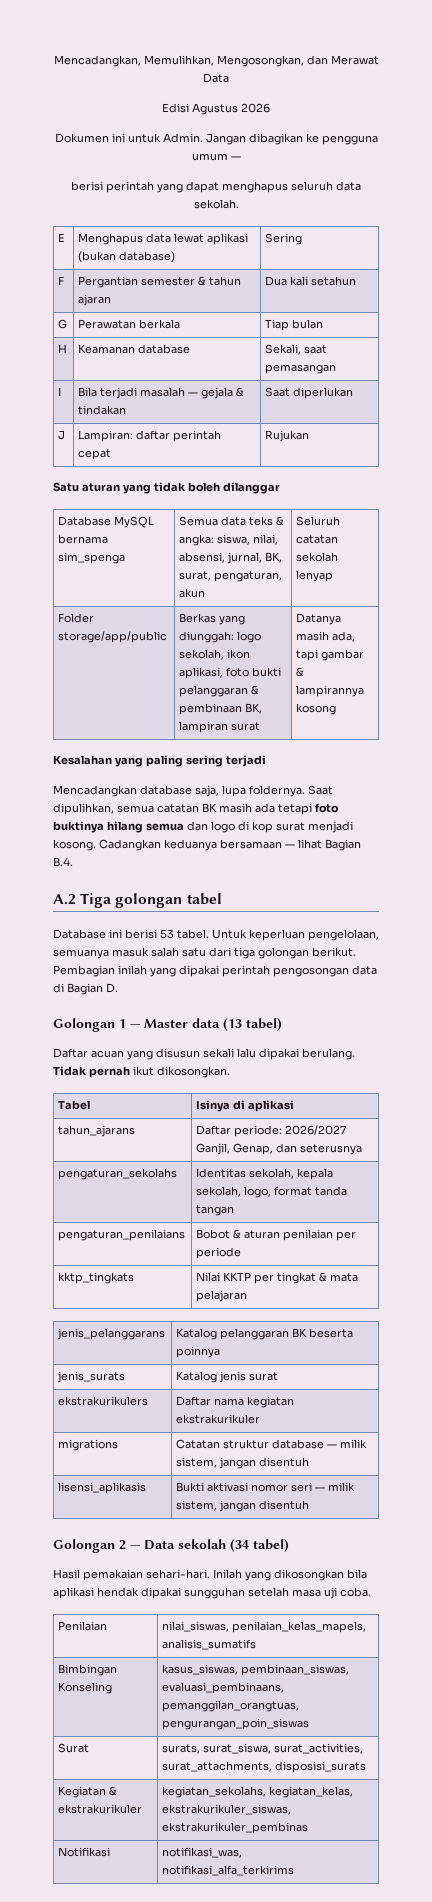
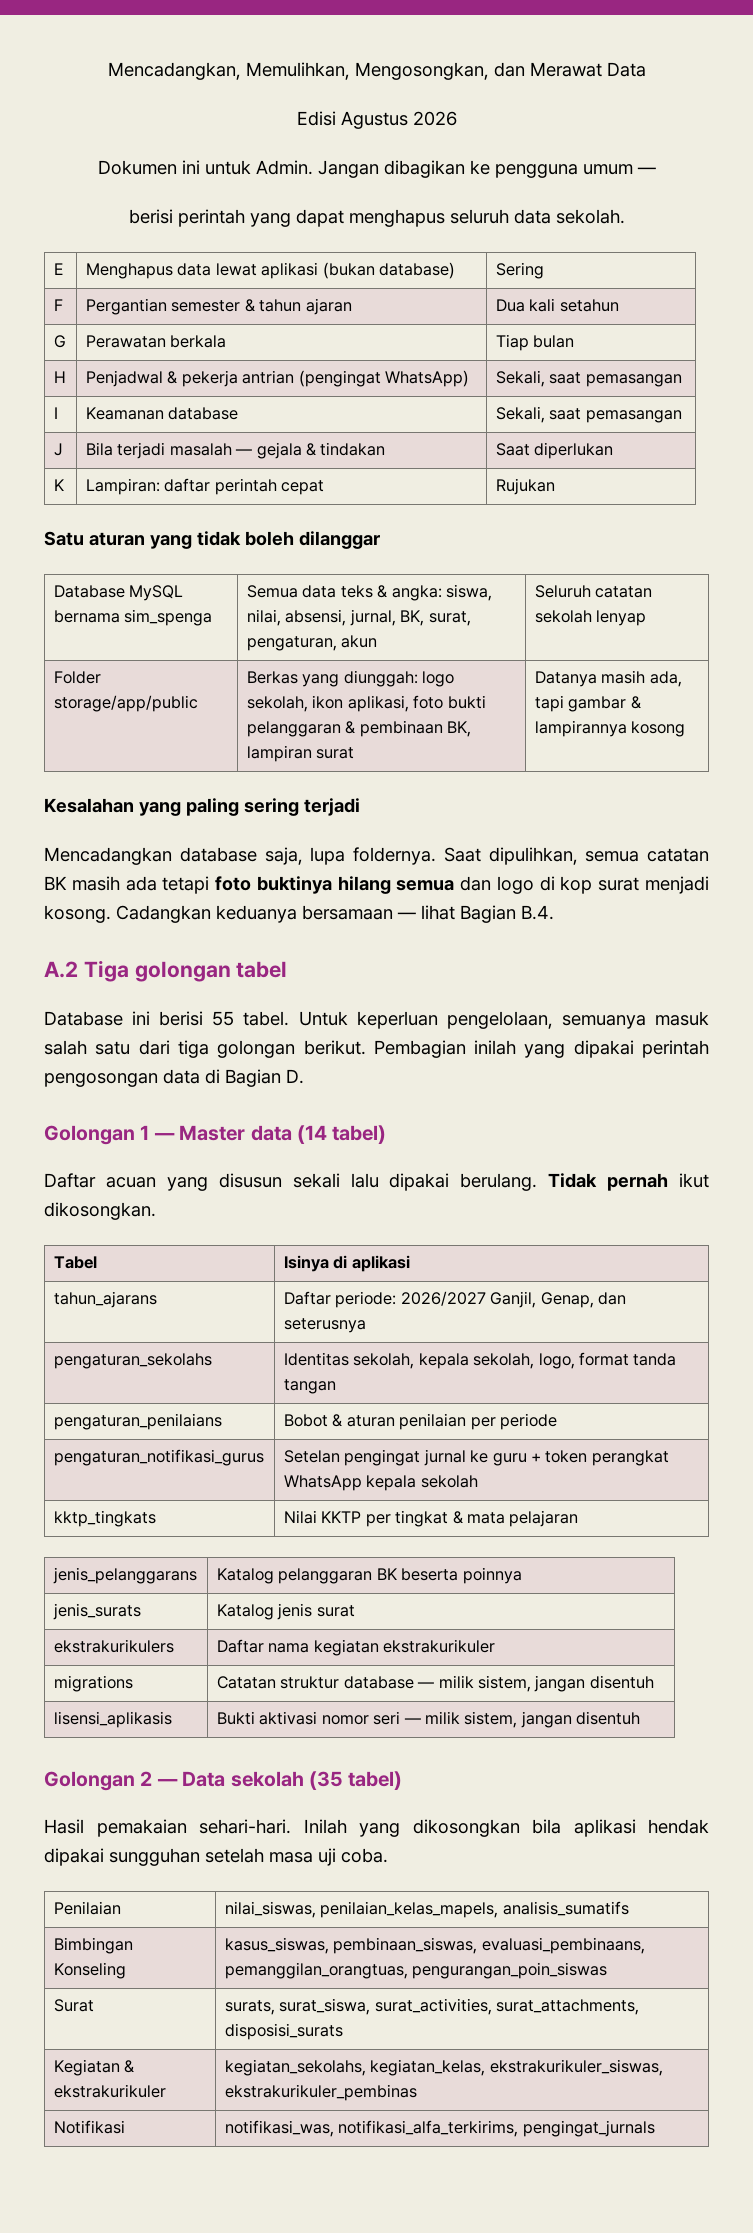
(68, 348) none -> [85,370,469,387] [495,370,682,387] [53,407,58,419] | Penjadwal & pekerja antrian (pengingat WhatsApp) | Sekali, saat pemasangan // I
[58,387,62,396] I -> [53,443,63,456] J
[58,430,66,440] J -> [53,479,64,491] K
[160,929,174,939] 53 -> [212,1011,235,1026] 55
[223,1018,242,1031] (13 -> [297,1125,327,1144] (14
(242, 1253) none -> [53,1449,264,1466] [283,1449,669,1466] [283,1475,478,1491] // pengaturan_notifikasi_gurus | Setelan pengingat jurnal ke guru + token perangkat WhatsApp kepala sekolah
[230,1539,249,1552] (34 -> [309,1771,343,1790] (35
[162,1865,295,1876] notifikasi_alfa_terkirims -> [338,2120,655,2137] notifikasi_alfa_terkirims, pengingat_jurnals

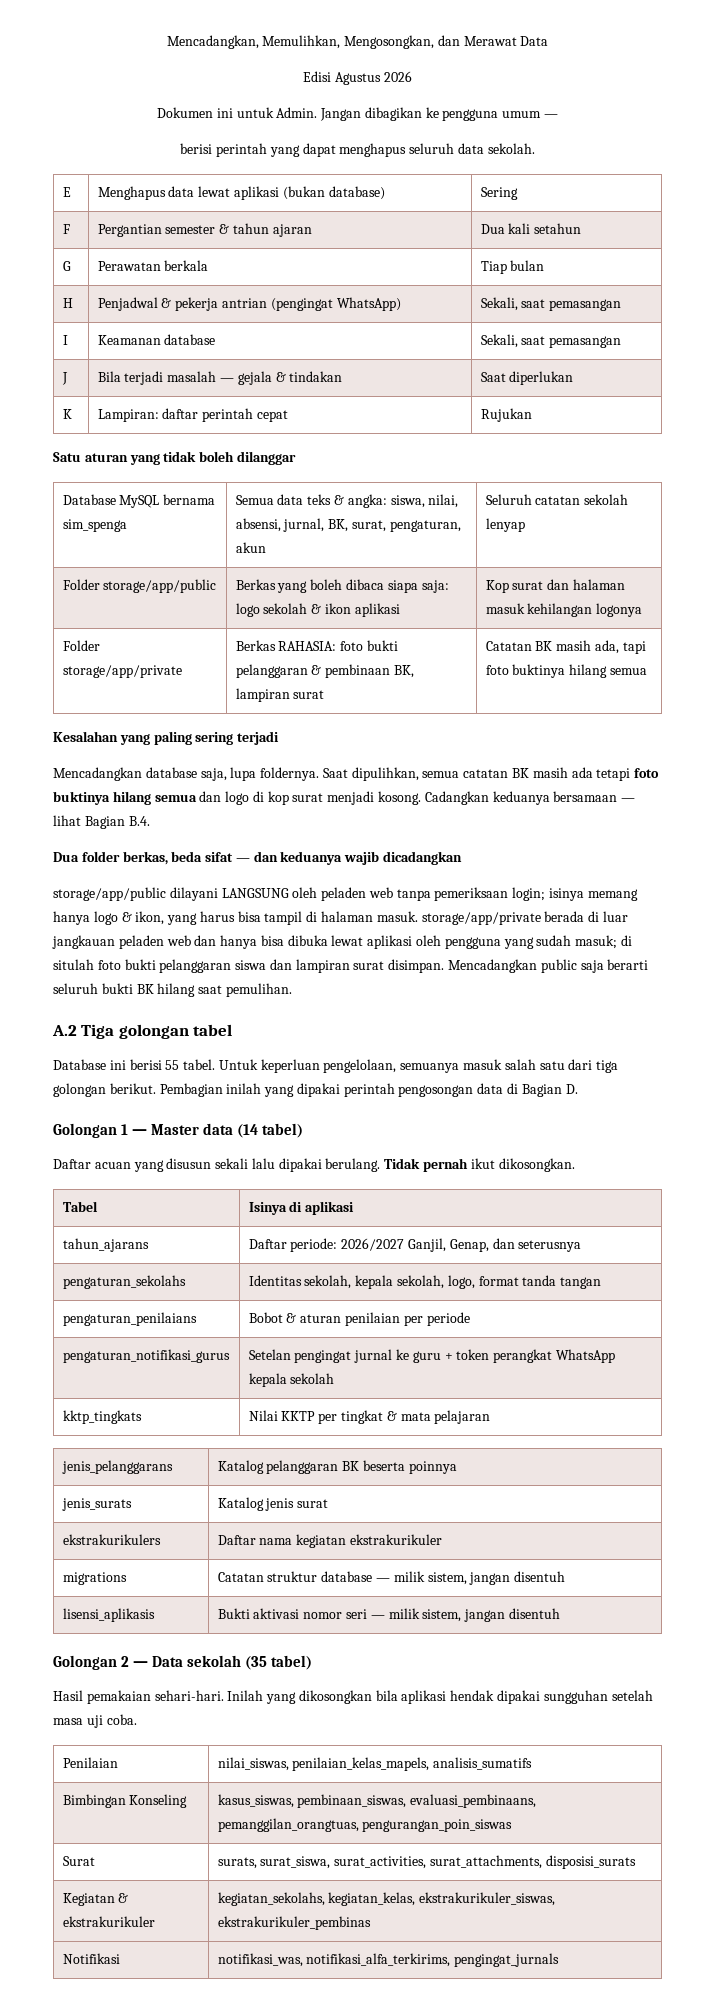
[343,670,455,687] [246,695,409,712] diunggah: logo sekolah, ikon aplikasi, -> [310,579,449,593] [235,603,400,617] [485,579,626,593] [485,603,643,617] [62,640,100,651] [62,665,182,678] [235,640,337,651] boleh dibaca siapa saja: logo sekolah & ikon aplikasi | Kop surat dan halaman masuk kehilangan logonya // Folder storage/app/private | Berkas RAHASIA:
[534,671,597,687] Datanya -> [485,641,553,651] Catatan BK
[568,696,641,712] [534,720,686,737] gambar & lampirannya kosong -> [485,664,648,678] foto buktinya hilang semua
(554, 912) none -> [53,851,463,865] [53,887,638,901] [53,911,628,925] [52,935,632,949] [53,959,649,973] [53,983,292,997] // Dua folder berkas, beda sifat — dan keduanya wajib dicadangkan // storage/app/public dilayani LANGSUNG oleh peladen web tanpa pemeriksaan login; isinya memang hanya logo & ikon, yang harus bisa tampil di halaman masuk. storage/app/private berada di luar jangkauan peladen web dan hanya bisa dibuka lewat aplikasi oleh pengguna yang sudah masuk; di situlah foto bukti pelanggaran siswa dan lampiran surat disimpan. Mencadangkan public saja berarti seluruh bukti BK hilang saat pemulihan.

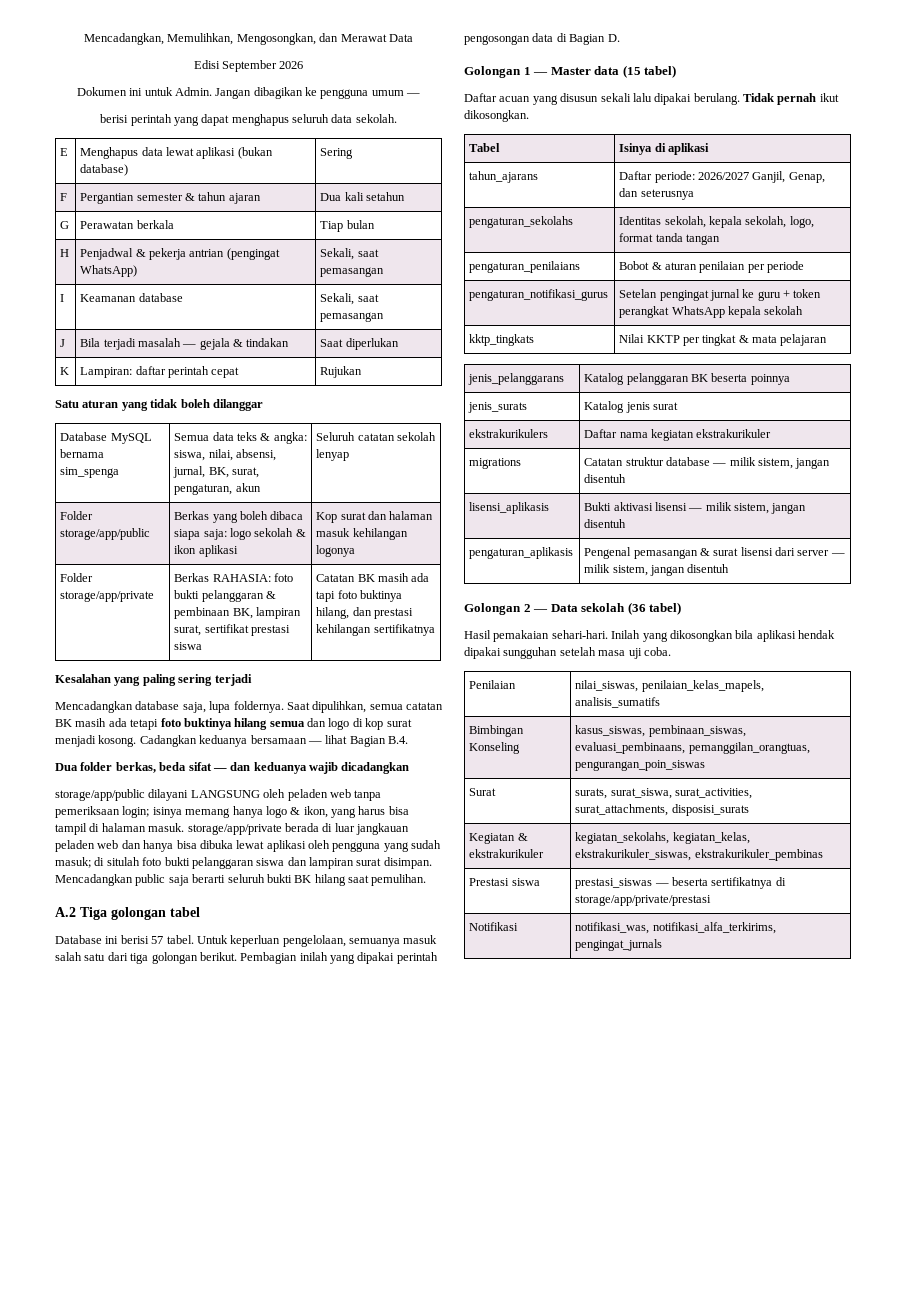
[335,72,381,85] Agustus -> [222,60,277,72] September
[293,690,325,699] surat -> [174,624,290,636] [174,642,203,650] surat, sertifikat prestasi siswa
[595,640,620,654] ada, -> [411,573,430,582] ada
[569,664,648,678] hilang semua -> [316,607,413,619] [316,624,435,636] hilang, dan prestasi kehilangan sertifikatnya
[165,1060,180,1070] 55 -> [151,936,164,944] 57
[237,1124,259,1138] (14 -> [622,65,641,78] (15
[303,1609,368,1619] nomor seri -> [654,502,807,514] [584,519,627,528] [469,547,574,559] [584,547,830,559] lisensi — milik sistem, jangan disentuh // pengaturan_aplikasis | Pengenal pemasangan & surat lisensi dari server
[245,1656,268,1670] (35 -> [627,602,646,615] (36
(371, 1923) none -> [469,878,540,886] [575,877,786,889] [575,895,712,906] // Prestasi siswa | prestasi_siswas — beserta sertifikatnya di storage/app/private/prestasi

